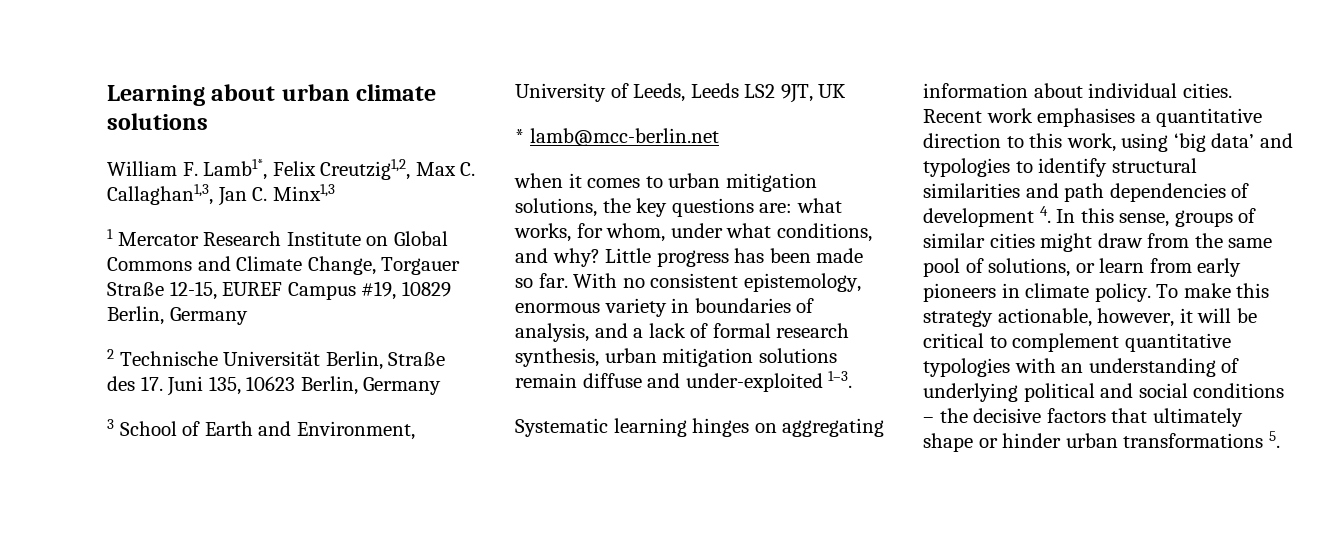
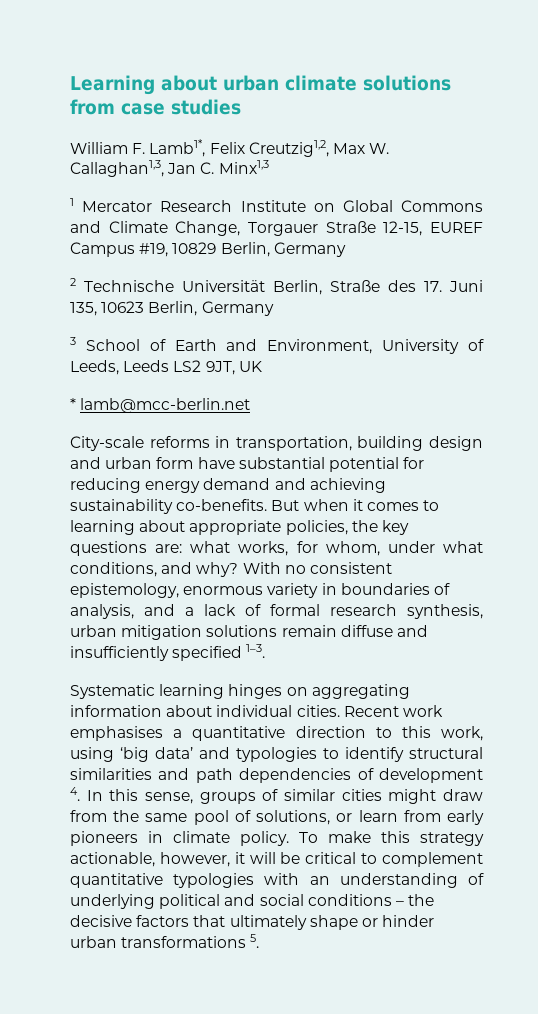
(208, 121) none -> [70,99,241,115] from case studies
[460,162,476,176] C. -> [369,143,390,154] W.
[514,173,817,192] [515,198,597,217] when it comes to urban mitigation solutions, -> [70,436,483,451] [70,457,425,472] [70,478,386,493] [70,499,440,514] [70,520,348,535] City-scale reforms in transportation, building design and urban form have substantial potential for reducing energy demand and achieving sustainability co-benefits. But when it comes to learning about appropriate policies,
[605,248,864,267] [515,273,568,288] Little progress has been made so far. -> (239, 569) none
[685,373,823,392] under-exploited -> [70,646,243,661] insufficiently specified

